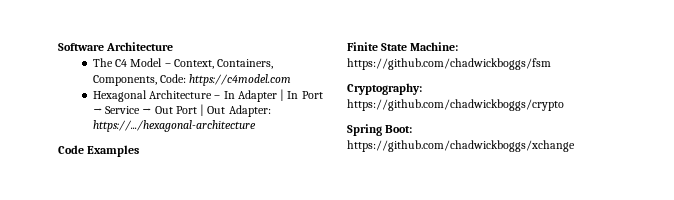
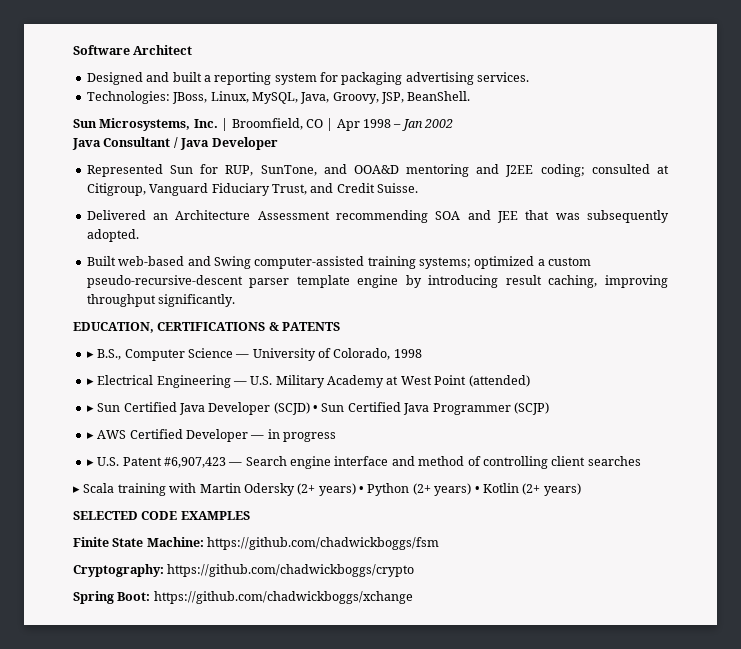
[106,42,174,51] [92,58,274,69] [92,74,292,86] [92,89,323,102] [92,104,271,117] [92,120,256,132] [58,145,140,157] Architecture // The C4 Model – Context, Containers, Components, Code: https://c4model.com // Hexagonal Architecture – In Adapter | In Port → Service → Out Port | Out Adapter: https://.../hexagonal-architecture // Code Examples -> [133,45,193,55] [86,72,530,85] [86,91,471,104] [73,118,454,131] [72,137,278,150] [86,164,669,177] [86,183,418,196] [86,210,669,223] [86,229,139,242] [86,256,592,269] [86,275,668,288] [86,294,236,307] [73,322,341,333] [86,348,422,361] [86,375,530,388] [86,402,549,415] [86,429,336,442] [86,456,641,469] [73,483,581,496] [73,511,250,520] Architect // Designed and built a reporting system for packaging advertising services. // Technologies: JBoss, Linux, MySQL, Java, Groovy, JSP, BeanShell. // Sun Microsystems, Inc. | Broomfield, CO | Apr 1998 – Jan 2002 // Java Consultant / Java Developer // Represented Sun for RUP, SunTone, and OOA&D mentoring and J2EE coding; consulted at Citigroup, Vanguard Fiduciary Trust, and Credit Suisse. // Delivered an Architecture Assessment recommending SOA and JEE that was subsequently adopted. // Built web-based and Swing computer-assisted training systems; optimized a custom pseudo-recursive-descent parser template engine by introducing result caching, improving throughput significantly. // EDUCATION, CERTIFICATIONS & PATENTS // ▸ B.S., Computer Science — University of Colorado, 1998 // ▸ Electrical Engineering — U.S. Military Academy at West Point (attended) // ▸ Sun Certified Java Developer (SCJD) • Sun Certified Java Programmer (SCJP) // ▸ AWS Certified Developer — in progress // ▸ U.S. Patent #6,907,423 — Search engine interface and method of controlling client searches // ▸ Scala training with Martin Odersky (2+ years) • Python (2+ years) • Kotlin (2+ years) // SELECTED CODE EXAMPLES

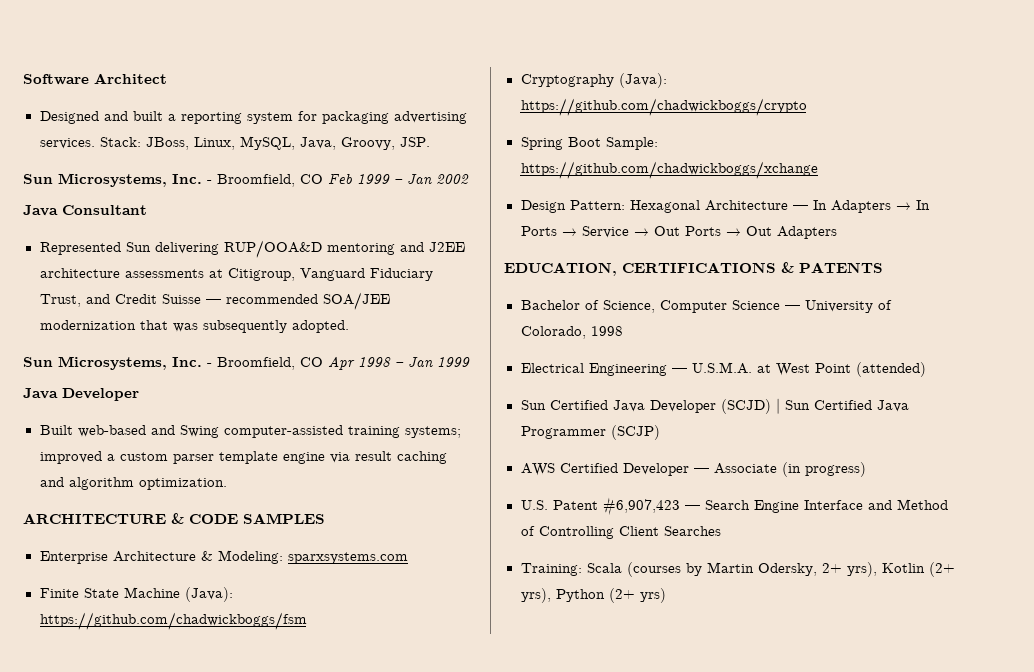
[86,91,170,104] // Technologies: -> [99,137,141,147] Stack:
[381,91,471,104] [73,118,391,131] JSP, BeanShell. // Sun Microsystems, Inc. | Broomfield, CO | Apr 1998 -> [399,137,430,147] [23,173,390,187] JSP. // Sun Microsystems, Inc. - Broomfield, CO Feb 1999
[173,137,278,150] / Java Developer -> (147, 210) none
[200,164,399,176] for RUP, SunTone, and OOA&D -> [154,240,322,258] delivering RUP/OOA&D
[540,164,650,177] coding; consulted -> [39,268,204,278] architecture assessments
[377,183,418,193] [86,210,669,223] [86,229,139,242] Suisse. // Delivered an Architecture Assessment recommending SOA and JEE that was subsequently adopted. -> [161,292,390,310] [39,320,349,333] [23,356,470,370] [23,388,139,401] Suisse — recommended SOA/JEE modernization that was subsequently adopted. // Sun Microsystems, Inc. - Broomfield, CO Apr 1998 – Jan 1999 // Java Developer
[474,256,535,269] optimized -> [39,451,102,464] improved
[86,275,243,288] pseudo-recursive-descent -> (168, 456) none
[405,275,668,288] [86,294,236,307] by introducing result caching, improving throughput significantly. -> [329,451,447,464] [39,477,227,490] [23,513,325,524] [39,550,408,564] [39,587,233,602] [39,612,307,630] [520,73,667,88] [520,98,807,116] [520,137,658,150] [520,161,818,179] [520,200,930,213] [520,226,837,239] via result caching and algorithm optimization. // ARCHITECTURE & CODE SAMPLES // Enterprise Architecture & Modeling: sparxsystems.com // Finite State Machine (Java): https://github.com/chadwickboggs/fsm // Cryptography (Java): https://github.com/chadwickboggs/crypto // Spring Boot Sample: https://github.com/chadwickboggs/xchange // Design Pattern: Hexagonal Architecture — In Adapters → In Ports → Service → Out Ports → Out Adapters
[86,349,122,360] ▸ B.S., -> [520,300,655,313] Bachelor of Science,
[86,378,94,385] ▸ -> (623, 331) none
[250,375,384,388] U.S. Military Academy -> [691,362,752,374] U.S.M.A.
[86,405,94,412] ▸ -> (926, 369) none
[313,405,318,412] • -> [775,398,780,414] |
[86,432,94,439] ▸ -> (660, 432) none
[267,429,336,442] [86,459,94,466] in progress // ▸ -> [713,462,866,477] Associate (in progress) //
[290,456,641,469] [73,483,581,496] [73,511,250,520] [73,537,440,550] [73,564,415,577] [73,591,413,604] engine interface and method of controlling client searches // ▸ Scala training with Martin Odersky (2+ years) • Python (2+ years) • Kotlin (2+ years) // SELECTED CODE EXAMPLES // Finite State Machine: https://github.com/chadwickboggs/fsm // Cryptography: https://github.com/chadwickboggs/crypto // Spring Boot: https://github.com/chadwickboggs/xchange -> [753,499,948,513] [520,526,721,539] [520,562,955,577] [520,588,666,603] Engine Interface and Method of Controlling Client Searches // Training: Scala (courses by Martin Odersky, 2+ yrs), Kotlin (2+ yrs), Python (2+ yrs)

